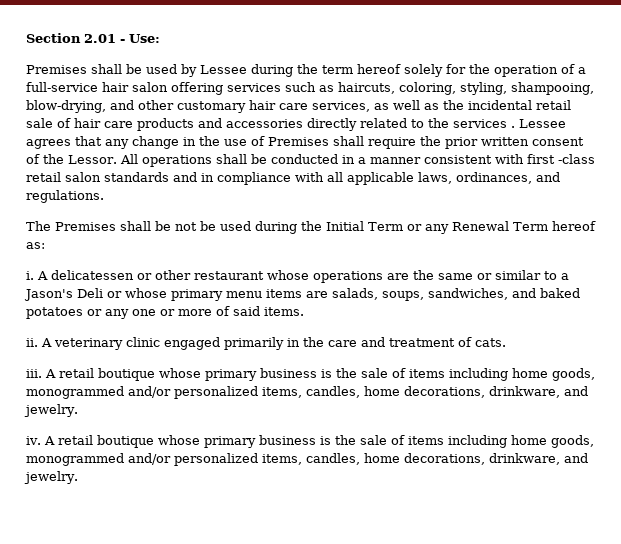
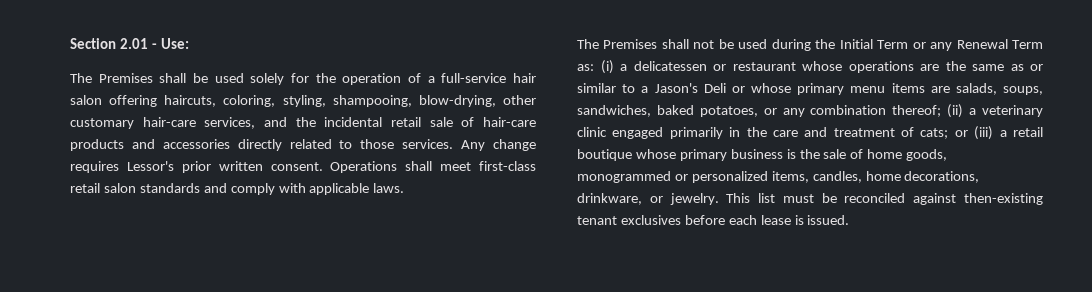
(160, 38) none -> [70,73,92,83] The
[181,64,401,77] by Lessee during the term hereof -> (244, 78) none
[227,82,334,92] services such as -> (158, 101) none
[110,100,134,110] and -> (496, 101) none
[249,100,439,112] hair care services, as well as -> [142,117,287,129] hair-care services, and
[74,118,133,128] hair care -> [483,117,536,127] hair-care
[428,118,566,128] [26,136,584,149] [26,154,595,167] [26,172,560,185] [26,190,104,203] [26,221,171,231] the services . Lessee agrees that any change in the use of Premises shall require the prior written consent of the Lessor. All operations shall be conducted in a manner consistent with first -class retail salon standards and in compliance with all applicable laws, ordinances, and regulations. // The Premises shall be -> [360,139,537,151] [70,161,536,173] [70,183,405,195] [577,39,689,49] those services. Any change requires Lessor's prior written consent. Operations shall meet first-class retail salon standards and comply with applicable laws. // The Premises shall
[551,221,596,231] hereof -> (1043, 44) none
[26,271,48,280] // i. A -> [600,60,627,74] (i) a
[155,270,191,280] other -> (726, 67) none
(473, 276) none -> [1010,64,1024,71] as
[512,288,580,298] [26,306,304,319] [26,338,52,347] and baked potatoes or any one or more of said items. // ii. A -> [656,104,977,118] baked potatoes, or any combination thereof; (ii) a
[475,338,506,347] [26,368,595,381] [26,386,588,399] [24,404,78,417] [26,435,594,448] [26,453,588,466] [24,471,78,484] cats. // iii. A retail boutique whose primary business is the sale of items including home goods, monogrammed and/or personalized items, candles, home decorations, drinkware, and jewelry. // iv. A retail boutique whose primary business is the sale of items including home goods, monogrammed and/or personalized items, candles, home decorations, drinkware, and jewelry. -> [920,126,1043,140] [577,149,948,161] [577,171,980,183] [577,193,1043,205] [577,215,850,225] cats; or (iii) a retail boutique whose primary business is the sale of home goods, monogrammed or personalized items, candles, home decorations, drinkware, or jewelry. This list must be reconciled against then-existing tenant exclusives before each lease is issued.

